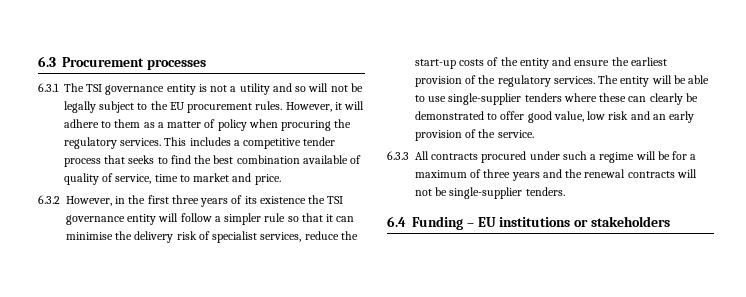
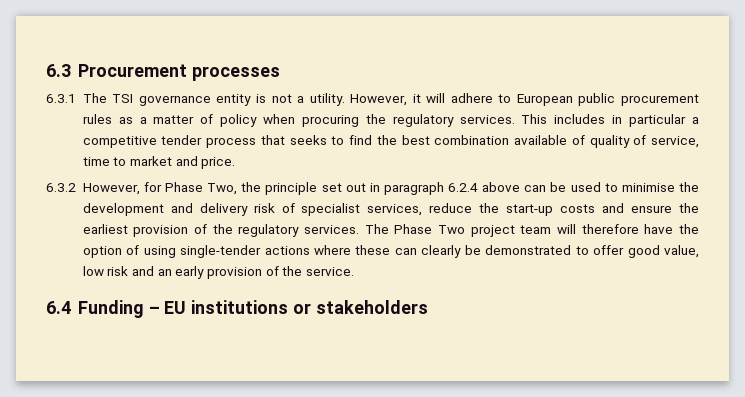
[239,83,363,95] [64,101,283,113] utility and so will not be legally subject to the EU procurement rules. -> [309,93,345,106] utility.
[114,119,141,128] them -> [516,93,699,106] [82,114,112,124] European public procurement rules
(231, 141) none -> [612,114,687,127] in particular
[115,195,344,207] [66,213,355,225] [66,231,133,240] in the first three years of its existence the TSI governance entity will follow a simpler rule so that it can minimise the -> [143,182,699,195] [82,203,193,216] for Phase Two, the principle set out in paragraph 6.2.4 above can be used to minimise the development and
[487,57,549,69] of the entity -> (596, 208) none
[620,75,710,87] [415,93,562,105] entity will be able to use single-supplier tenders -> [394,224,700,237] [82,245,310,258] Phase Two project team will therefore have the option of using single-tender actions
[387,151,697,163] [415,169,697,181] [415,187,565,199] // 6.3.3 All contracts procured under such a regime will be for a maximum of three years and the renewal contracts will not be single-supplier tenders. -> (354, 271) none

